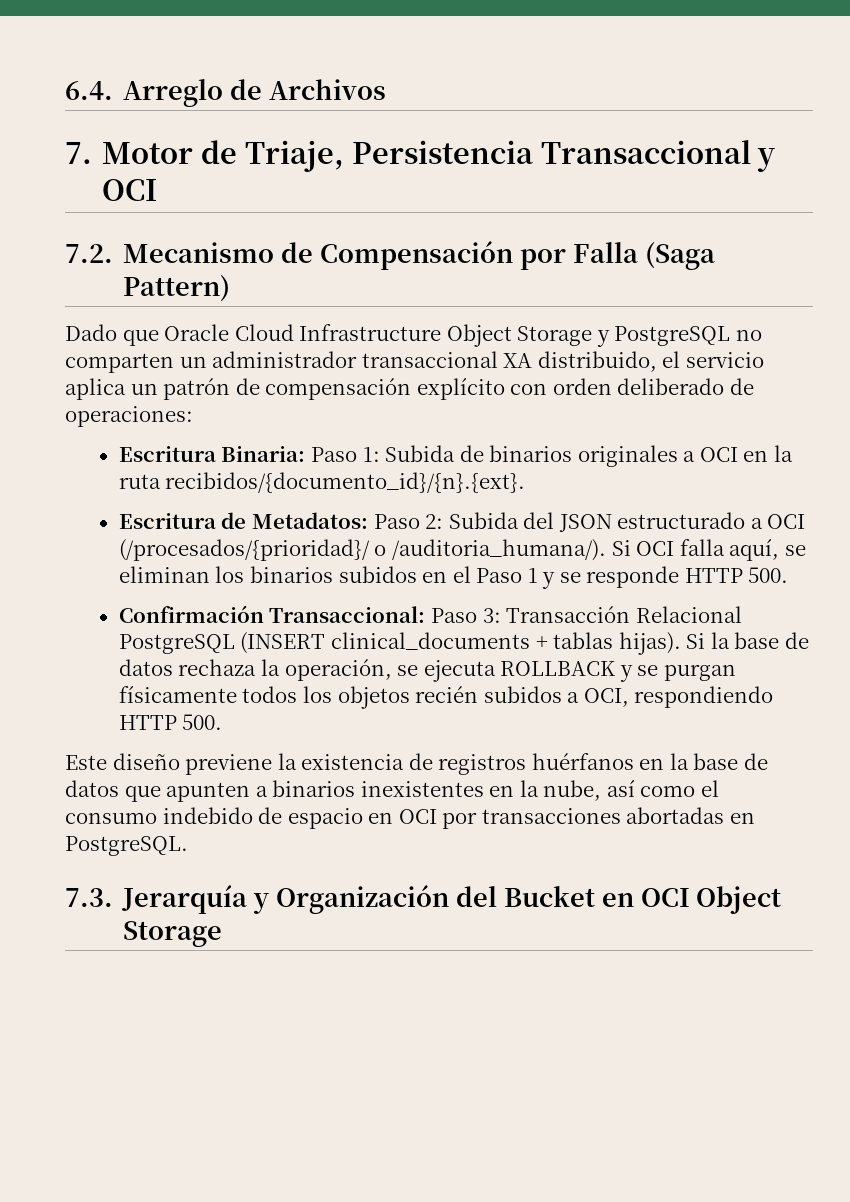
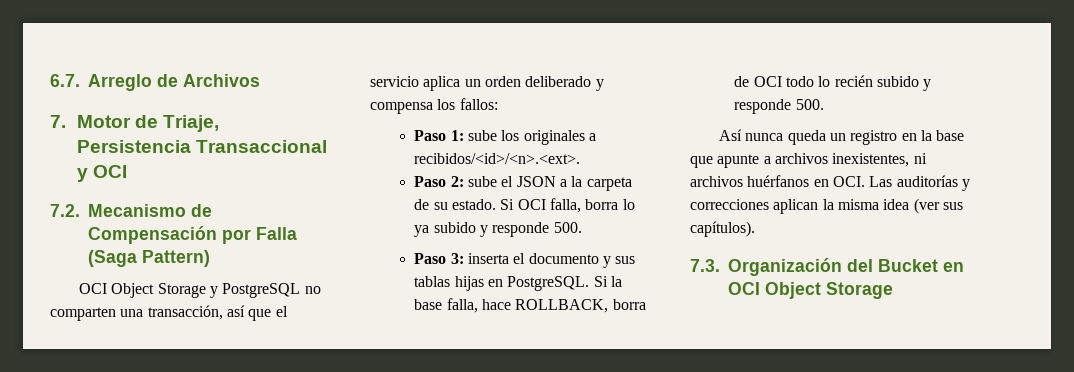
[65,81,113,100] 6.4. -> [50,74,80,87] 6.7.
[65,324,442,346] Dado que Oracle Cloud Infrastructure -> [78,283,107,294] OCI
[179,351,764,372] [65,378,754,400] [65,406,193,427] [118,445,793,467] [118,472,526,493] [118,512,806,532] [118,539,806,561] [118,566,789,589] [118,605,742,623] [118,632,809,655] [118,659,736,682] [118,686,774,709] [118,714,223,730] [65,753,768,775] [65,780,719,802] [65,807,755,829] [65,836,188,856] un administrador transaccional XA distribuido, el servicio aplica un patrón de compensación explícito con orden deliberado de operaciones: // Escritura Binaria: Paso 1: Subida de binarios originales a OCI en la ruta recibidos/{documento_id}/{n}.{ext}. // Escritura de Metadatos: Paso 2: Subida del JSON estructurado a OCI (/procesados/{prioridad}/ o /auditoria_humana/). Si OCI falla aquí, se eliminan los binarios subidos en el Paso 1 y se responde HTTP 500. // Confirmación Transaccional: Paso 3: Transacción Relacional PostgreSQL (INSERT clinical_documents + tablas hijas). Si la base de datos rechaza la operación, se ejecuta ROLLBACK y se purgan físicamente todos los objetos recién subidos a OCI, respondiendo HTTP 500. // Este diseño previene la existencia de registros huérfanos en la base de datos que apunten a binarios inexistentes en la nube, así como el consumo indebido de espacio en OCI por transacciones abortadas en PostgreSQL. -> [120,305,288,321] [370,76,604,91] [370,98,498,114] [414,130,596,145] [414,153,581,164] [414,176,632,191] [414,198,635,213] [414,222,582,237] [414,253,636,268] [414,276,622,291] [414,298,646,313] [734,75,932,91] [734,99,824,114] [718,129,965,145] [690,153,927,168] [690,175,970,191] [690,198,963,214] [690,221,755,237] una transacción, así que el servicio aplica un orden deliberado y compensa los fallos: // Paso 1: sube los originales a recibidos/<id>/<n>.<ext>. // Paso 2: sube el JSON a la carpeta de su estado. Si OCI falla, borra lo ya subido y responde 500. // Paso 3: inserta el documento y sus tablas hijas en PostgreSQL. Si la base falla, hace ROLLBACK, borra de OCI todo lo recién subido y responde 500. // Así nunca queda un registro en la base que apunte a archivos inexistentes, ni archivos huérfanos en OCI. Las auditorías y correcciones aplican la misma idea (ver sus capítulos).
[122,885,270,914] Jerarquía y -> (720, 265) none

